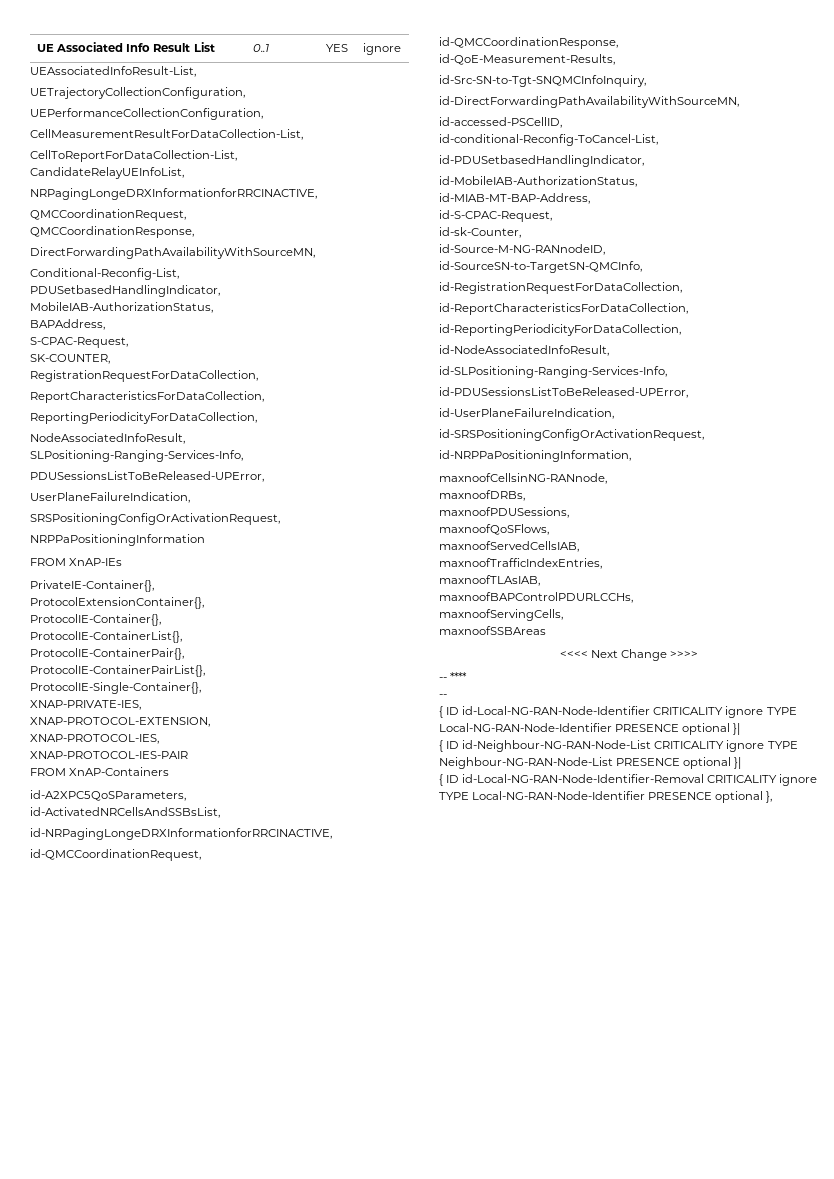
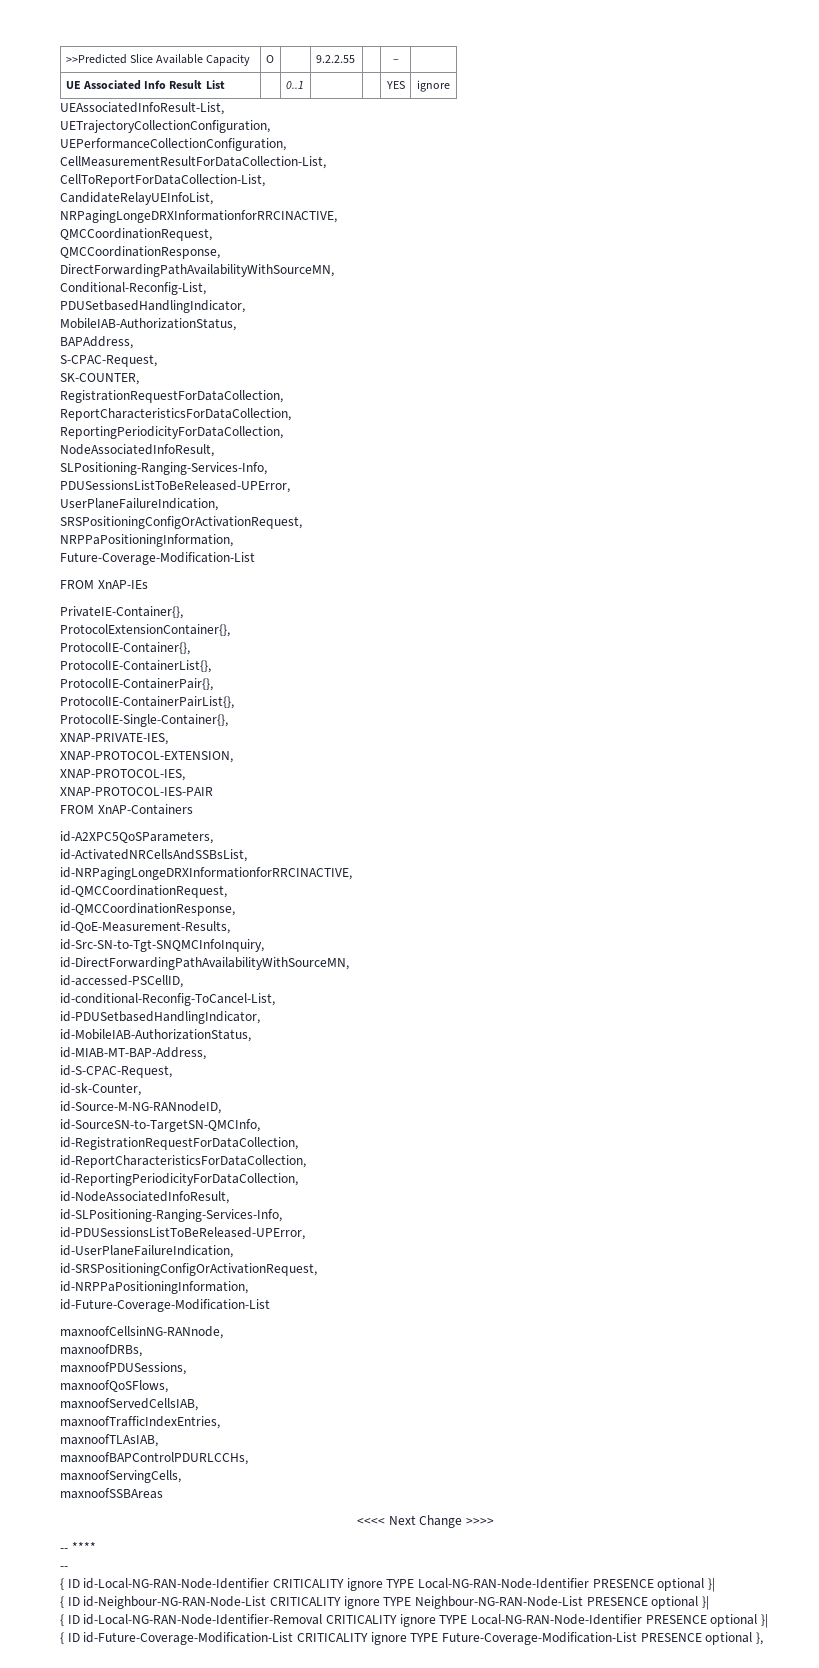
(37, 48) none -> [65,54,251,66] [265,55,274,63] [315,55,355,63] [392,59,399,63] >>Predicted Slice Available Capacity | O | | 9.2.2.55 | | – | //
[30,534,205,546] NRPPaPositioningInformation -> [60,534,233,547] [60,552,255,565] NRPPaPositioningInformation, // Future-Coverage-Modification-List
(631, 456) none -> [60,1299,270,1312] // id-Future-Coverage-Modification-List
(764, 797) none -> [760,1614,768,1628] [60,1632,753,1645] }| // { ID id-Future-Coverage-Modification-List CRITICALITY ignore TYPE Future-Coverage-Modification-List PRESENCE optional

